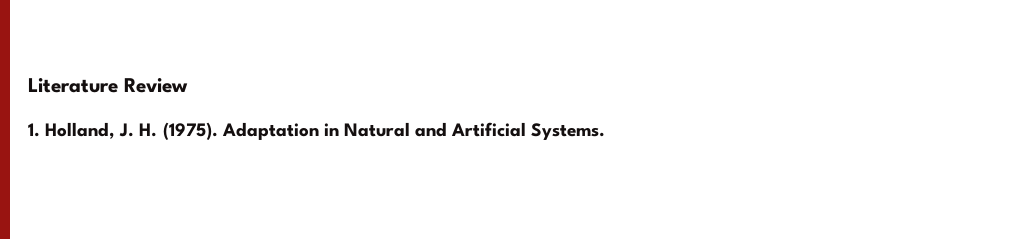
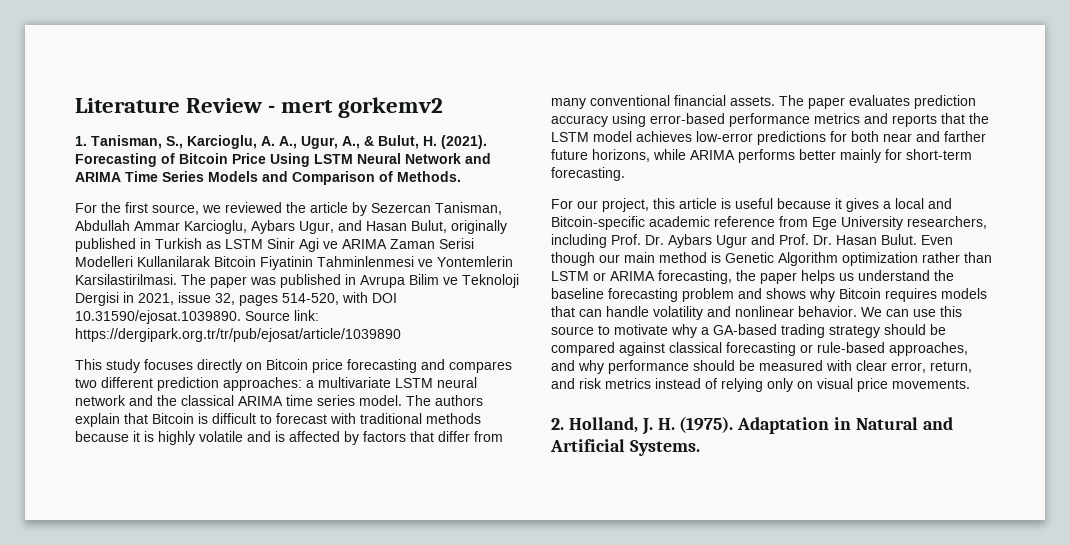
[28,123,40,137] // 1. -> [268,97,444,118] [75,135,487,149] [75,153,491,167] [75,171,461,185] [75,202,502,216] [75,220,507,234] [75,238,474,252] [75,256,513,270] [75,274,519,288] [75,292,397,306] [75,310,319,324] [75,328,401,342] [75,359,512,373] [75,377,477,391] [75,395,483,406] [75,413,481,427] [75,431,503,445] [551,95,976,109] [551,113,989,127] [551,131,986,145] [551,149,972,163] [551,167,625,181] [551,198,952,212] [551,216,987,230] [551,234,953,248] [551,252,992,266] [551,270,954,284] [551,288,987,302] [551,306,962,320] [551,324,946,338] [551,342,968,356] [551,360,972,374] [551,378,970,392] [551,418,564,430] - mert gorkemv2 // 1. Tanisman, S., Karcioglu, A. A., Ugur, A., & Bulut, H. (2021). Forecasting of Bitcoin Price Using LSTM Neural Network and ARIMA Time Series Models and Comparison of Methods. // For the first source, we reviewed the article by Sezercan Tanisman, Abdullah Ammar Karcioglu, Aybars Ugur, and Hasan Bulut, originally published in Turkish as LSTM Sinir Agi ve ARIMA Zaman Serisi Modelleri Kullanilarak Bitcoin Fiyatinin Tahminlenmesi ve Yontemlerin Karsilastirilmasi. The paper was published in Avrupa Bilim ve Teknoloji Dergisi in 2021, issue 32, pages 514-520, with DOI 10.31590/ejosat.1039890. Source link: https://dergipark.org.tr/tr/pub/ejosat/article/1039890 // This study focuses directly on Bitcoin price forecasting and compares two different prediction approaches: a multivariate LSTM neural network and the classical ARIMA time series model. The authors explain that Bitcoin is difficult to forecast with traditional methods because it is highly volatile and is affected by factors that differ from many conventional financial assets. The paper evaluates prediction accuracy using error-based performance metrics and reports that the LSTM model achieves low-error predictions for both near and farther future horizons, while ARIMA performs better mainly for short-term forecasting. // For our project, this article is useful because it gives a local and Bitcoin-specific academic reference from Ege University researchers, including Prof. Dr. Aybars Ugur and Prof. Dr. Hasan Bulut. Even though our main method is Genetic Algorithm optimization rather than LSTM or ARIMA forecasting, the paper helps us understand the baseline forecasting problem and shows why Bitcoin requires models that can handle volatility and nonlinear behavior. We can use this source to motivate why a GA-based trading strategy should be compared against classical forecasting or rule-based approaches, and why performance should be measured with clear error, return, and risk metrics instead of relying only on visual price movements. // 2.

